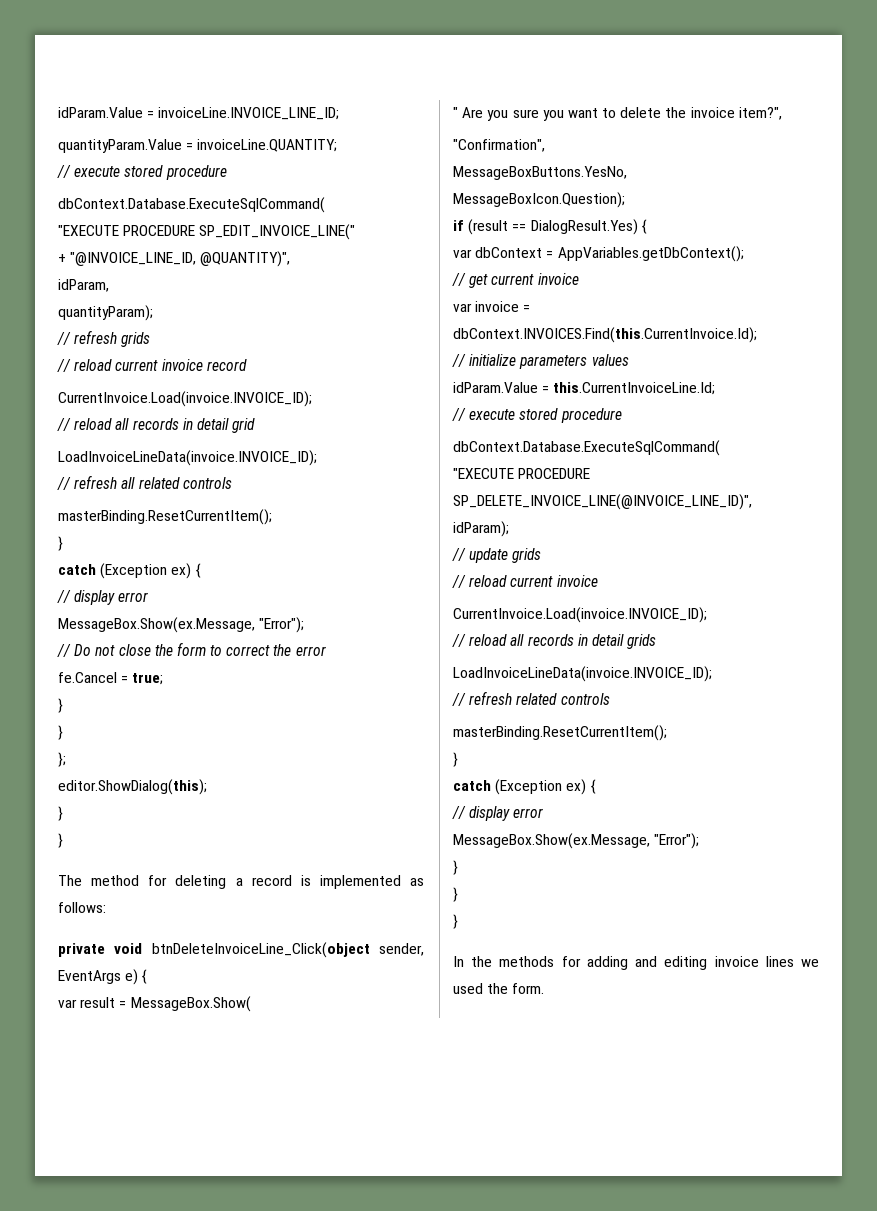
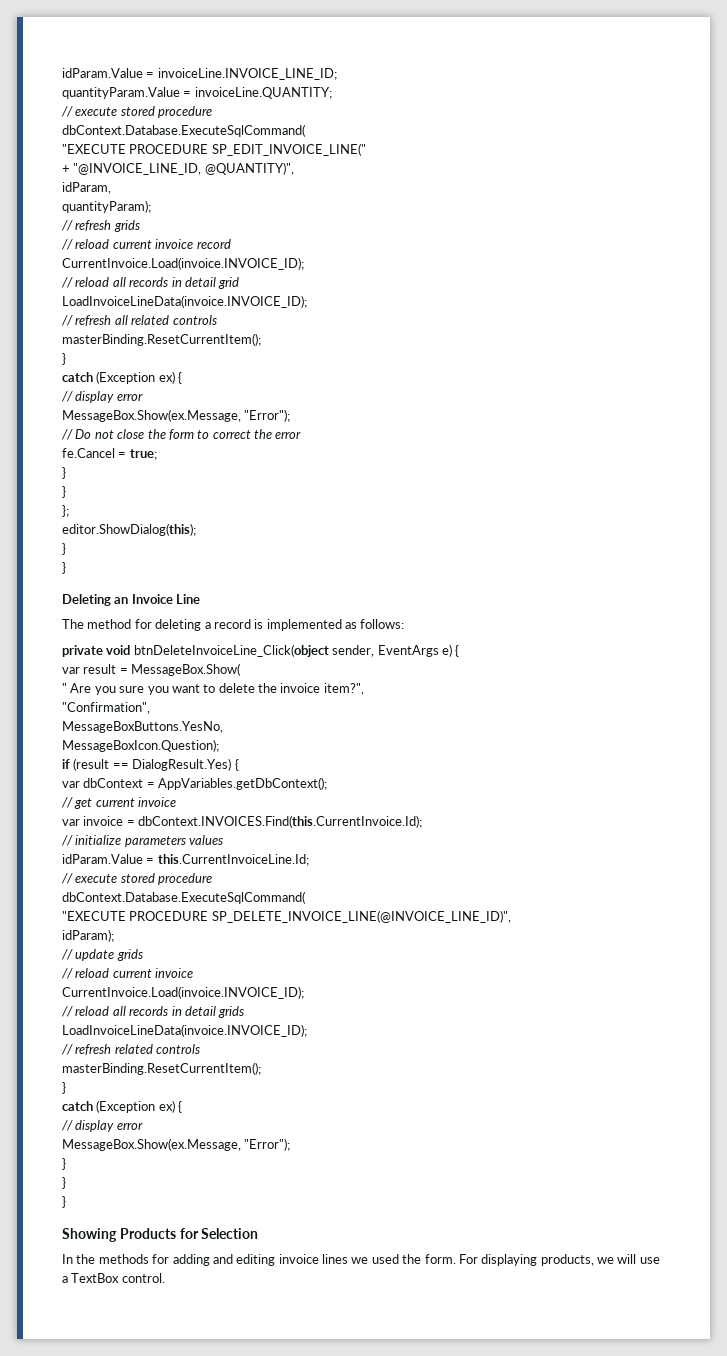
(63, 840) none -> [62,594,201,606] // Deleting an Invoice Line
(458, 921) none -> [62,1228,259,1242] // Showing Products for Selection
(545, 988) none -> [458,1254,660,1266] [62,1273,165,1283] For displaying products, we will use a TextBox control.

